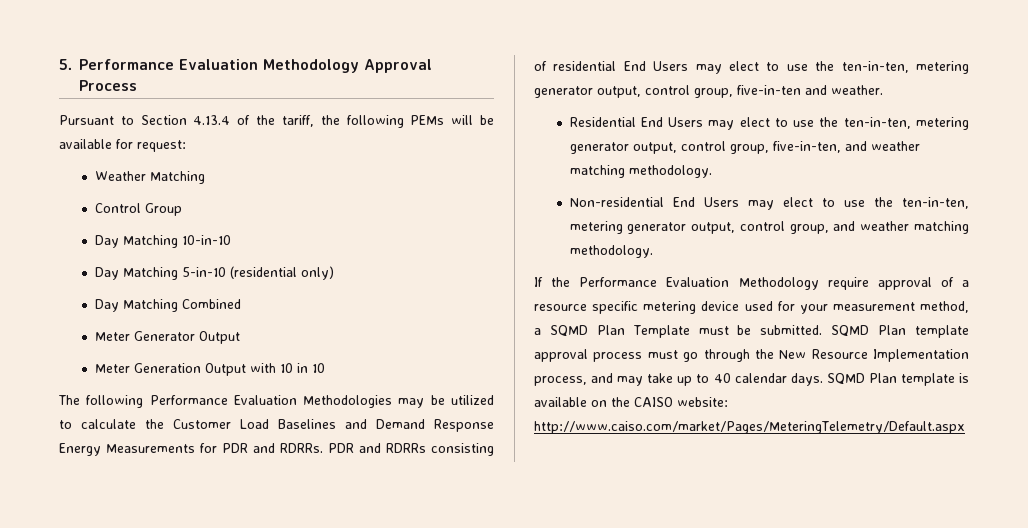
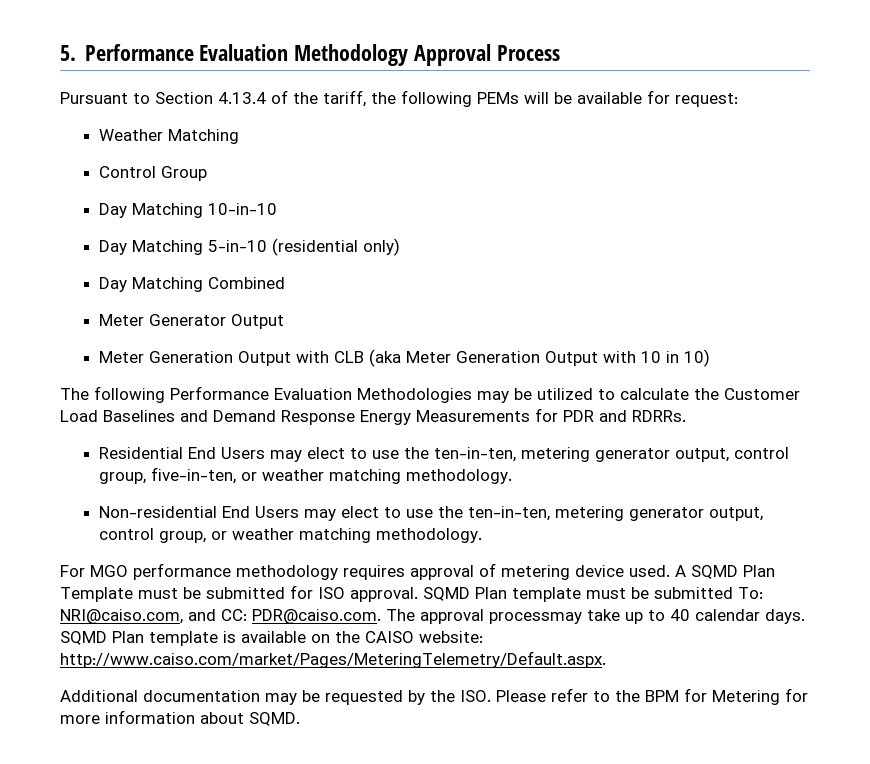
(276, 368) none -> [334,349,637,367] CLB (aka Meter Generation Output with
[311,363,325,373] 10 -> [684,349,711,367] 10)
[328,443,494,456] [534,61,969,74] [534,85,883,98] PDR and RDRRs consisting of residential End Users may elect to use the ten-in-ten, metering generator output, control group, five-in-ten and weather. -> (686, 416) none
[844,141,867,151] and -> [241,472,258,481] or
[833,221,969,234] [569,245,653,258] [534,277,969,290] [534,301,969,314] [534,328,541,335] and weather matching methodology. // If the Performance Evaluation Methodology require approval of a resource specific metering device used for your measurement method, a -> [211,528,483,543] [60,563,686,580] or weather matching methodology. // For MGO performance methodology requires approval of metering device used. A
[760,325,969,338] [534,349,969,362] [534,373,644,386] submitted. SQMD Plan template approval process must go through the New Resource Implementation process, and may -> [206,585,763,602] [60,609,582,624] submitted for ISO approval. SQMD Plan template must be submitted To: NRI@caiso.com, and CC: PDR@caiso.com. The approval processmay
[534,421,965,434] http://www.caiso.com/market/Pages/MeteringTelemetry/Default.aspx -> [60,651,606,668] [60,688,808,705] [60,710,300,726] http://www.caiso.com/market/Pages/MeteringTelemetry/Default.aspx. // Additional documentation may be requested by the ISO. Please refer to the BPM for Metering for more information about SQMD.

